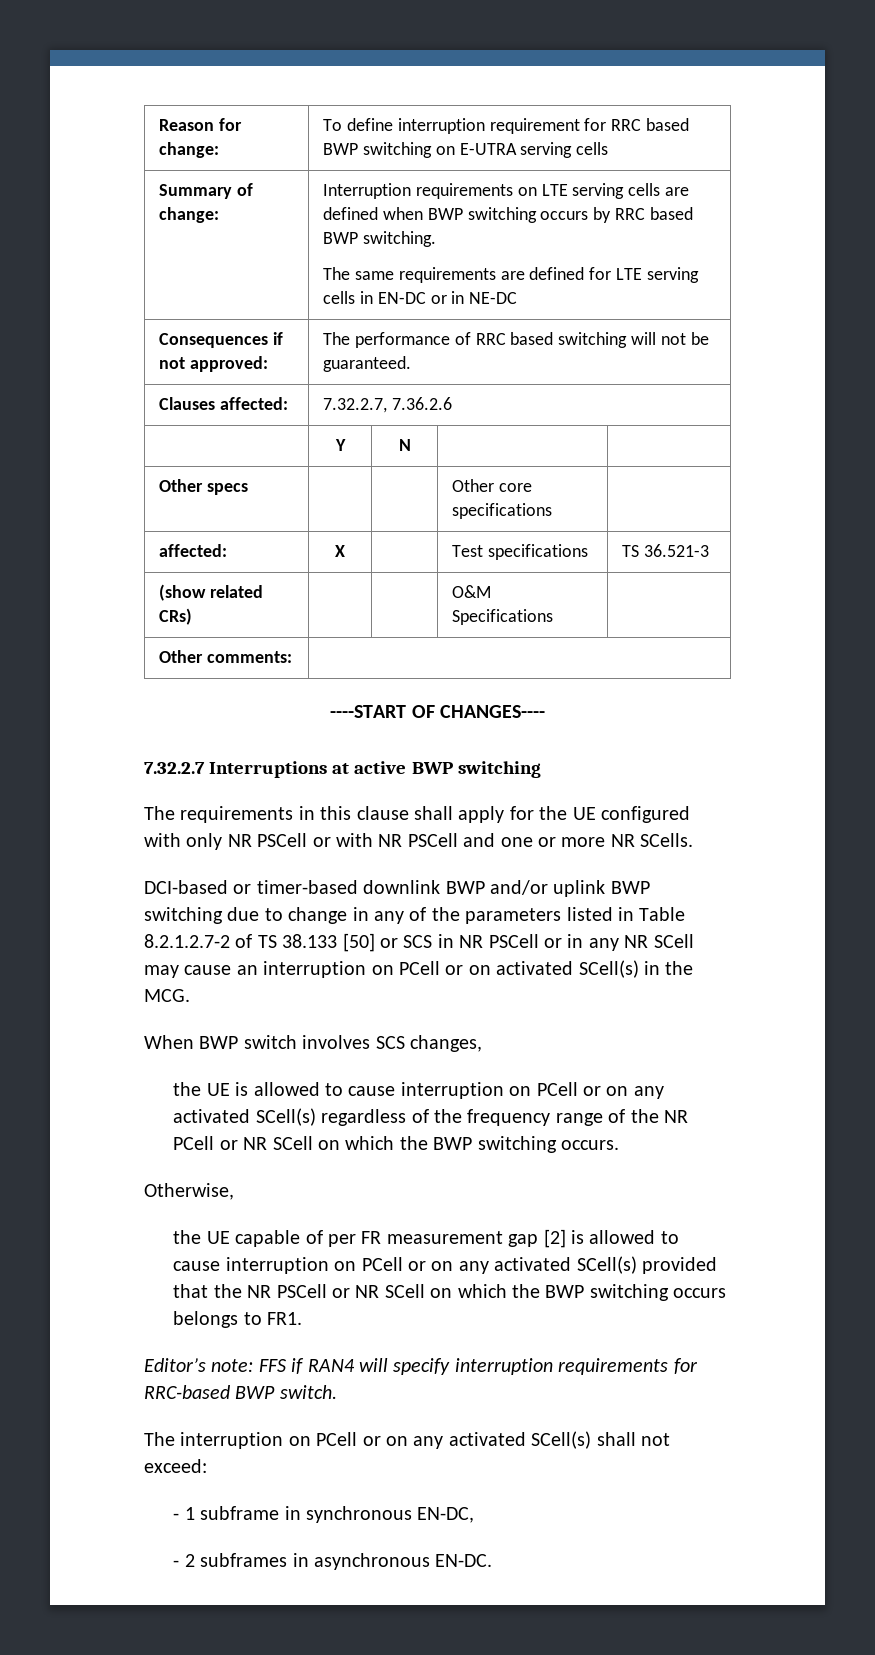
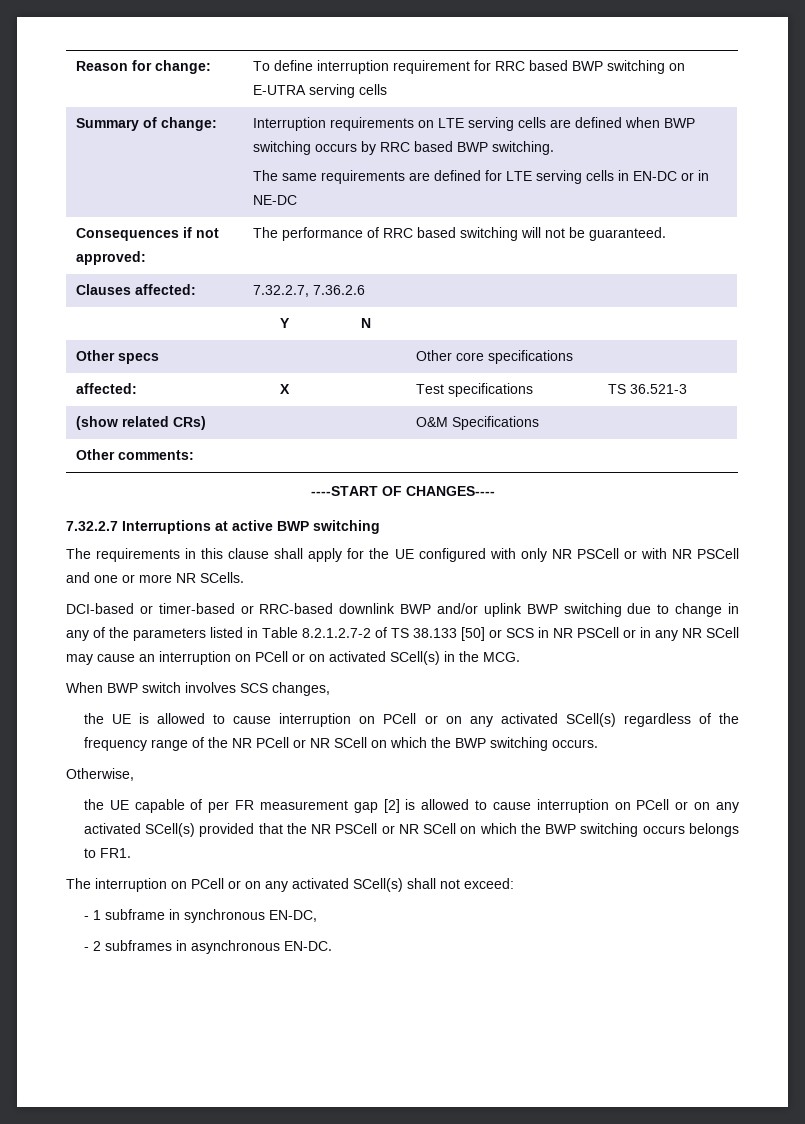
(358, 887) none -> [240,603,334,614] or RRC-based
[144,1358,698,1375] [144,1385,337,1399] // Editor’s note: FFS if RAN4 will specify interruption requirements for RRC-based BWP switch. -> (131, 853) none

